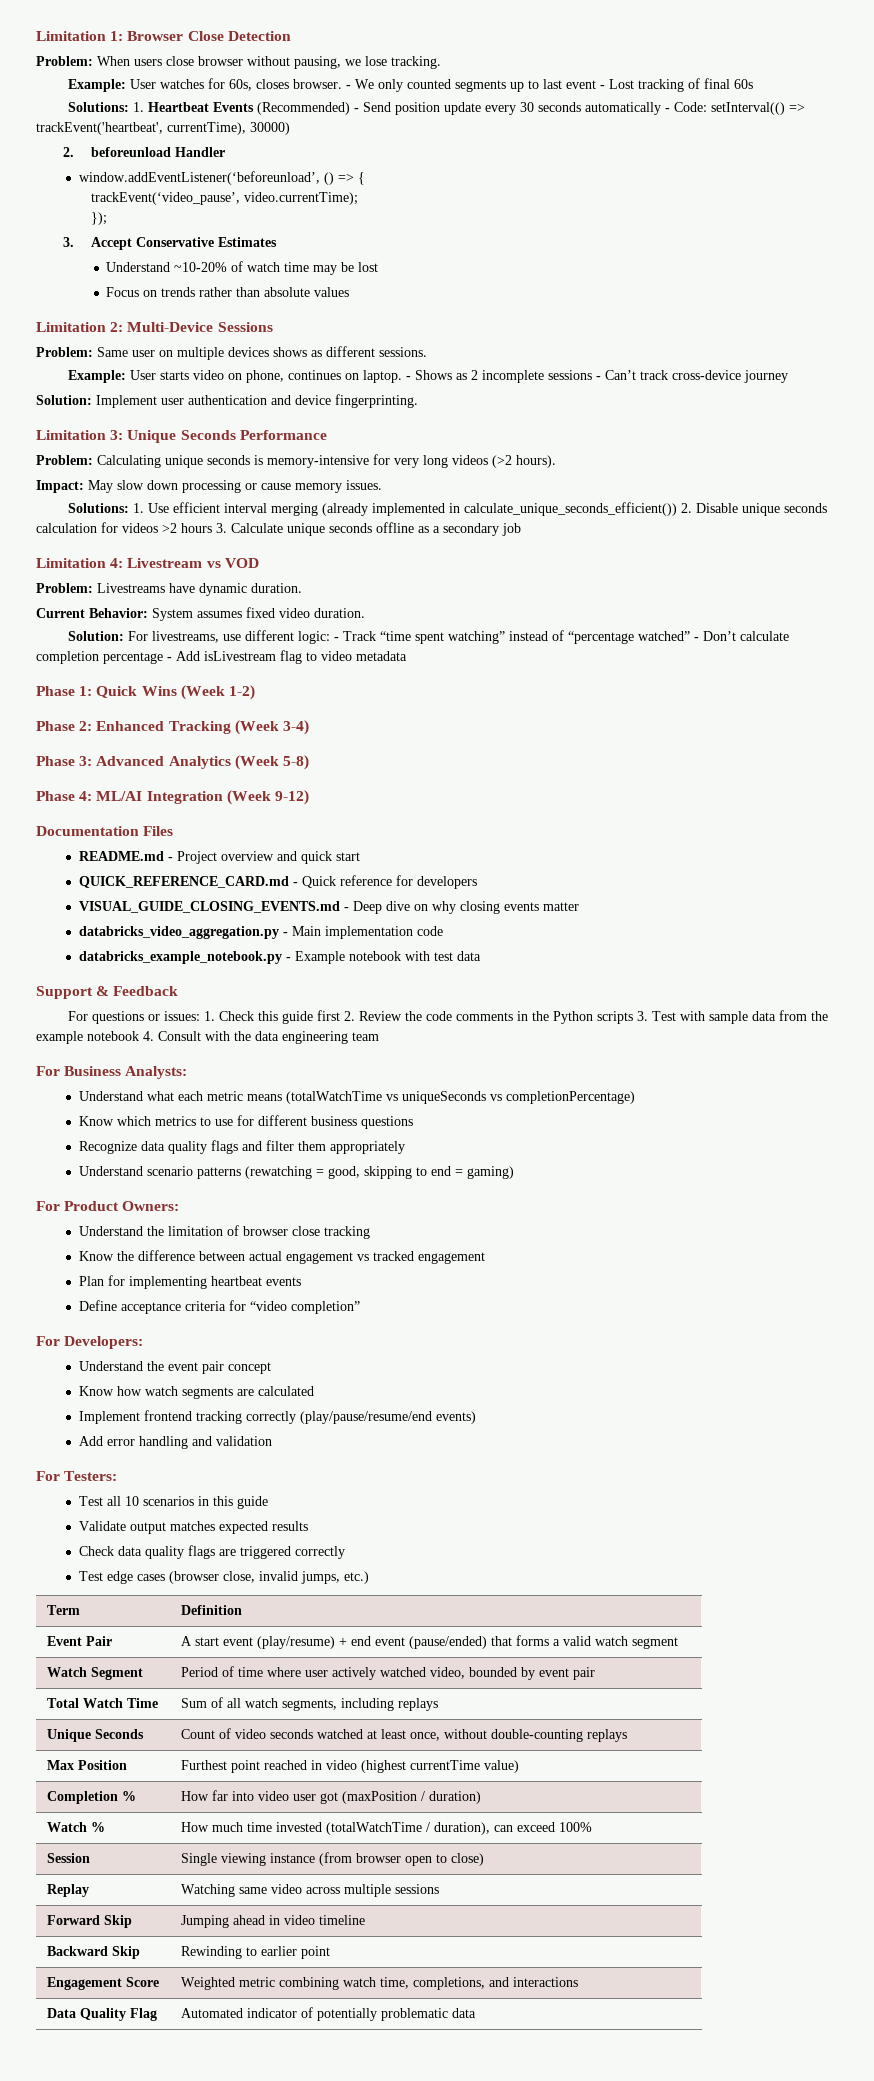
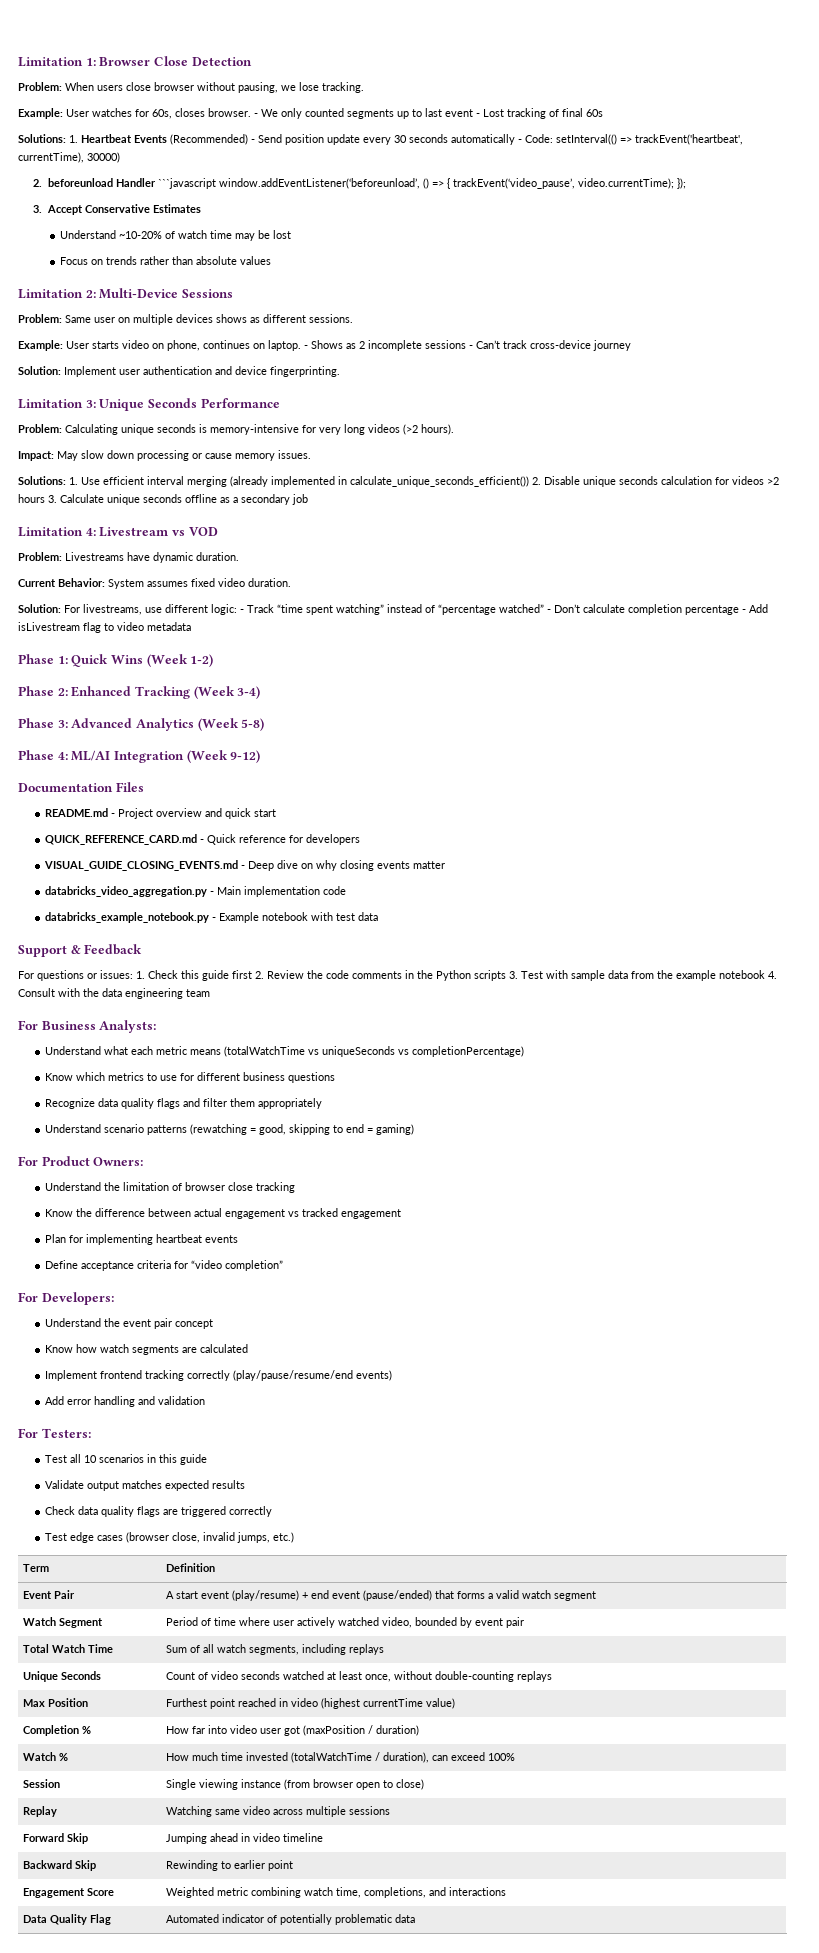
(225, 152) // -> [157,178,216,189] ```javascript
(365, 178) // -> (450, 183) none
(358, 198) // -> (674, 183) none

